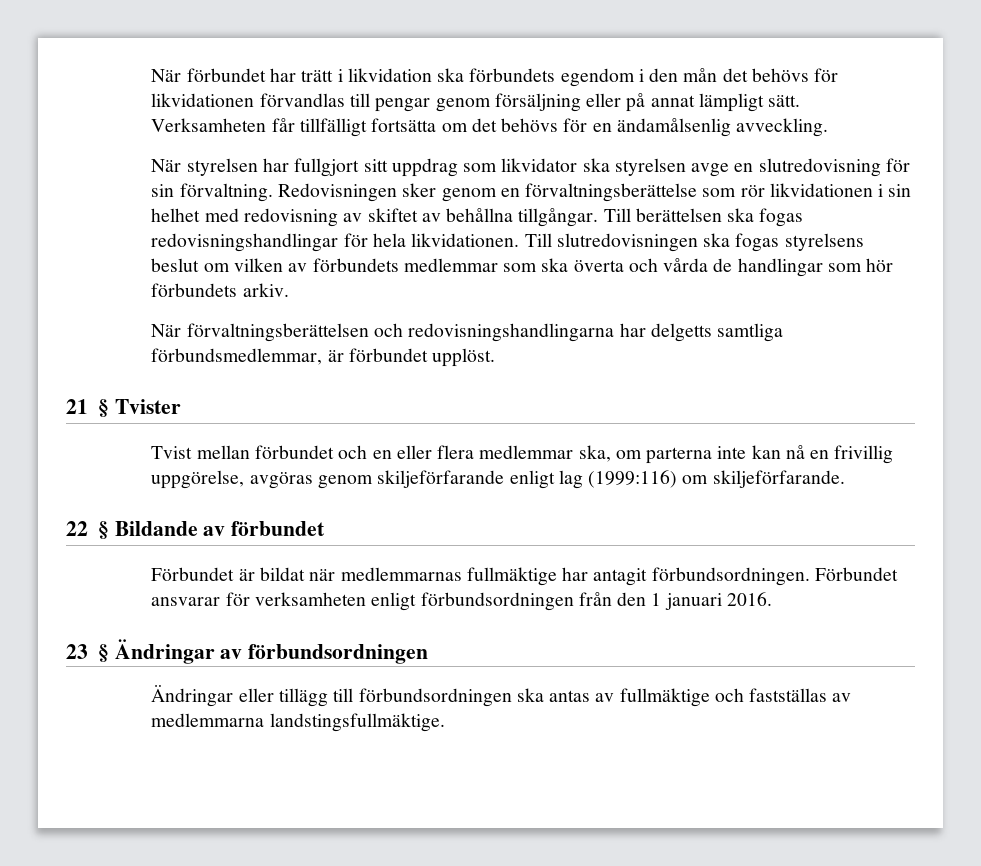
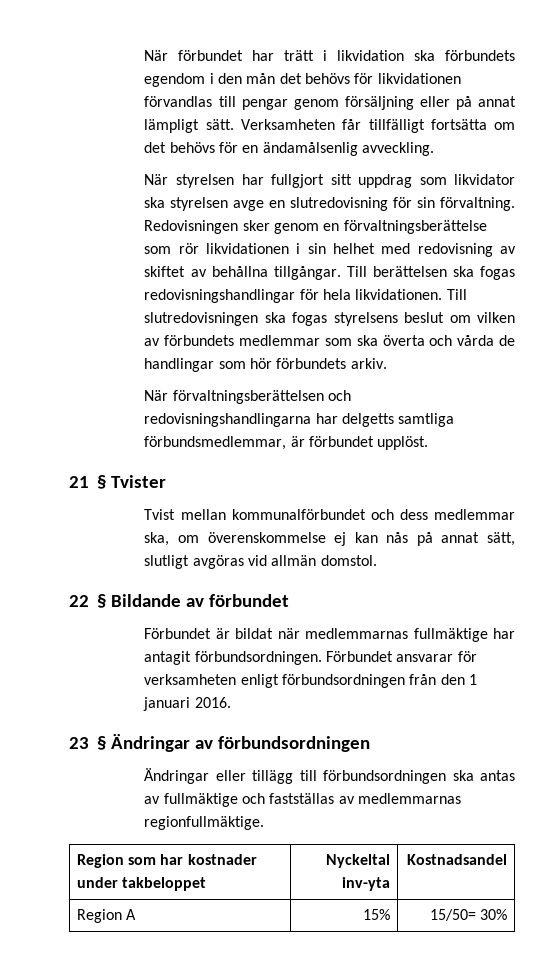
[254,445,894,464] [151,470,845,489] förbundet och en eller flera medlemmar ska, om parterna inte kan nå en frivillig uppgörelse, avgöras genom skiljeförfarande enligt lag (1999:116) om skiljeförfarande. -> [231,509,516,520] [144,532,515,546] [144,555,377,569] kommunalförbundet och dess medlemmar ska, om överenskommelse ej kan nås på annat sätt, slutligt avgöras vid allmän domstol.
[151,713,445,732] medlemmarna landstingsfullmäktige. -> [358,793,462,804] [144,816,265,830] [76,854,257,868] [76,877,206,891] [326,854,391,868] [342,877,391,891] [407,854,508,865] [76,909,136,923] [363,909,391,920] [430,909,508,921] medlemmarnas regionfullmäktige. // Region som har kostnader under takbeloppet | Nyckeltal inv-yta | Kostnadsandel // Region A | 15% | 15/50= 30%

